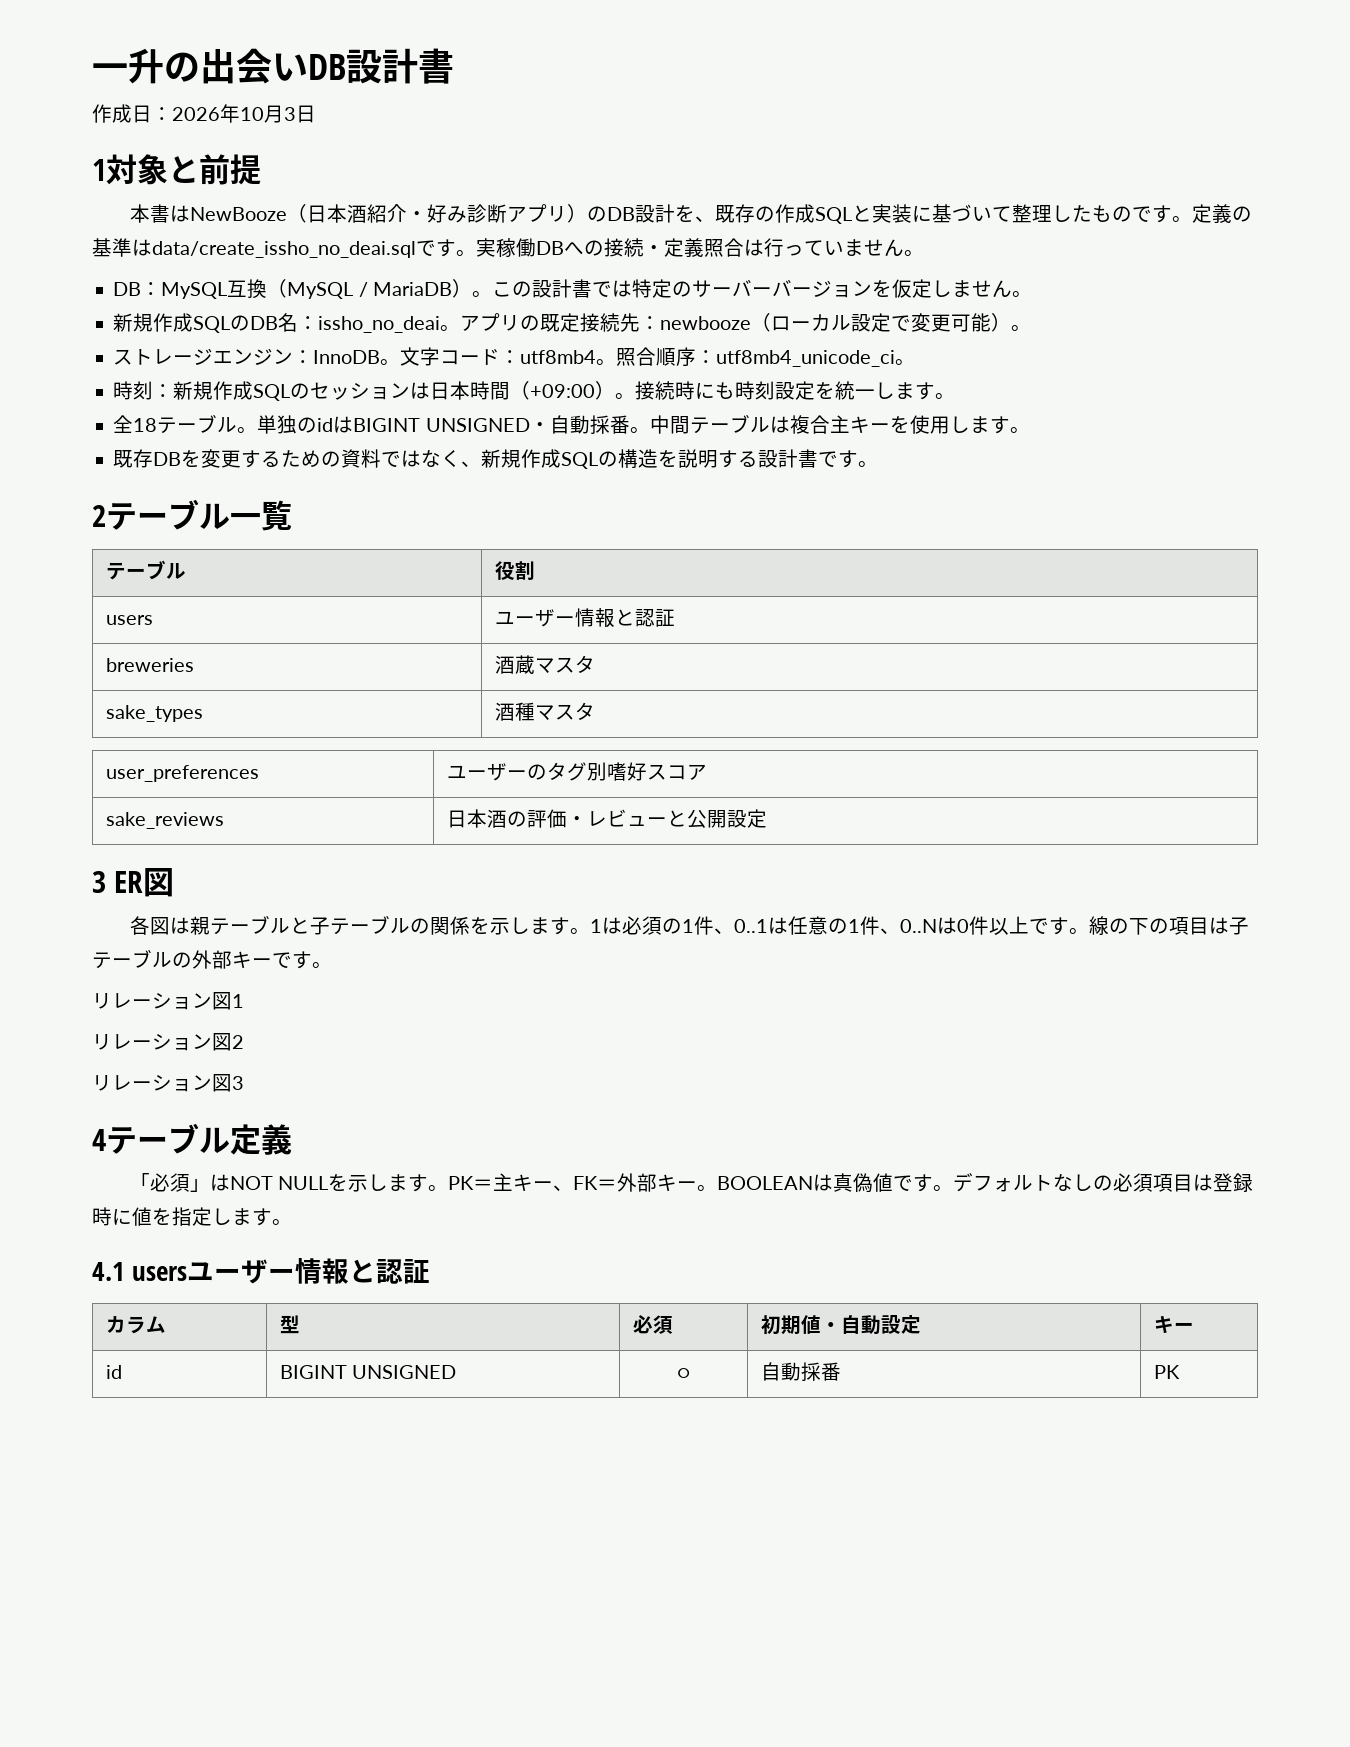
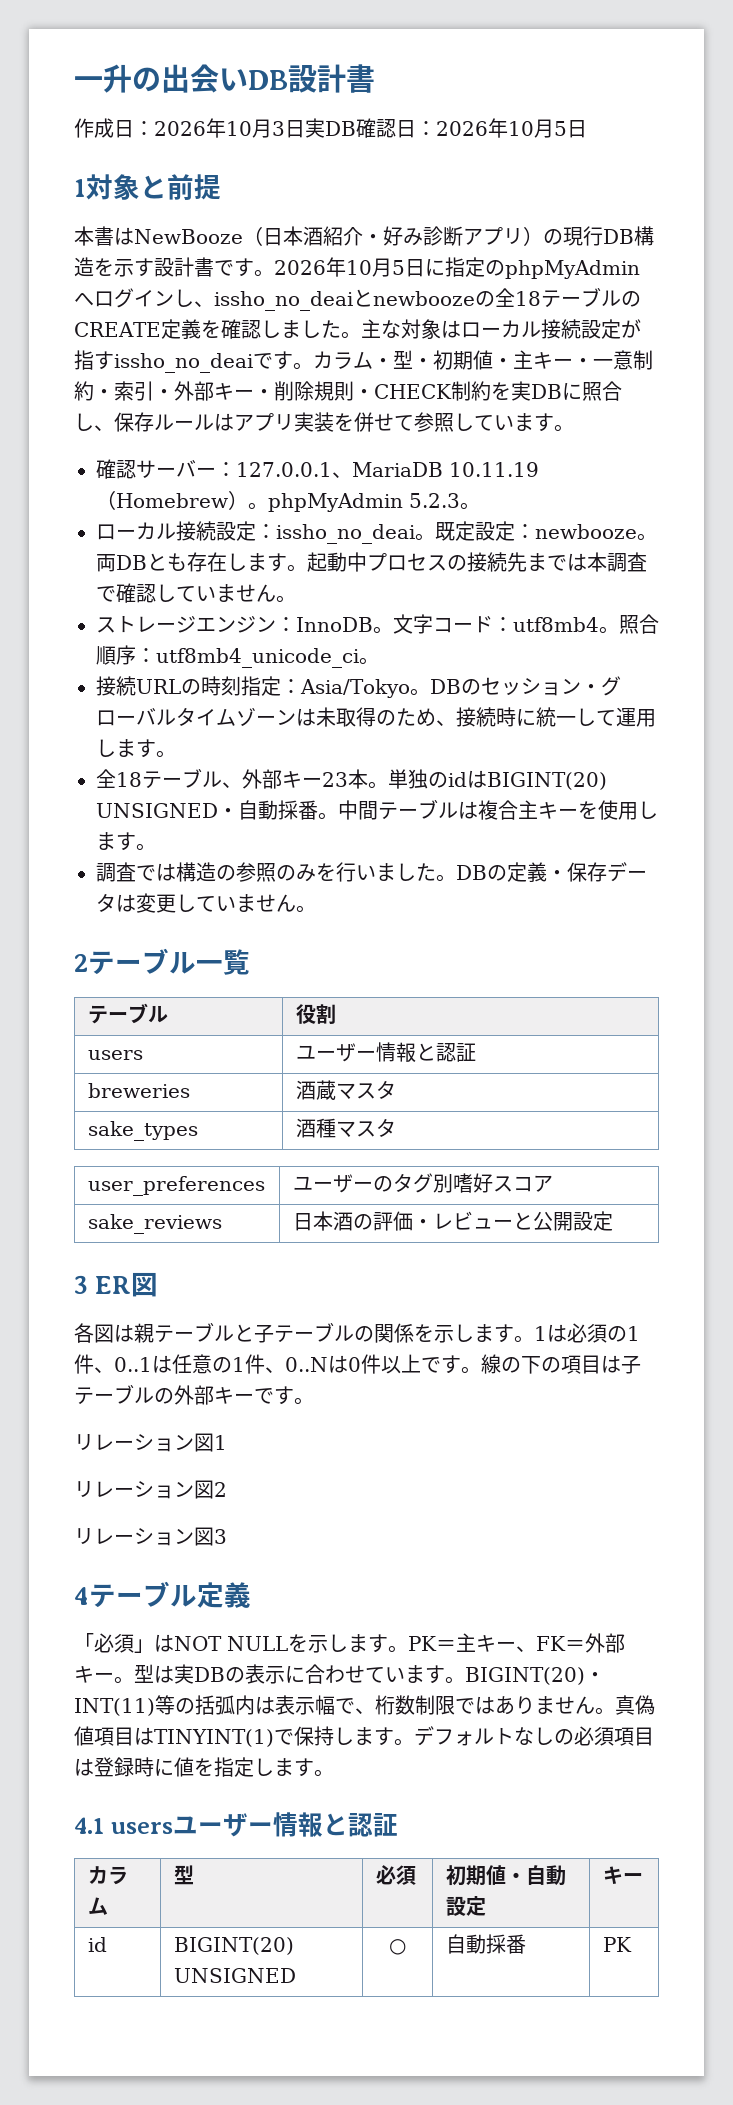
(316, 114) none -> [305,118,587,138] 実DB確認日：2026年10月5日
[606,204,1252,224] [92,238,924,258] [113,279,1032,299] [113,313,1012,333] DB設計を、既存の作成SQLと実装に基づいて整理したものです。定義の基準はdata/create_issho_no_deai.sqlです。実稼働DBへの接続・定義照合は行っていません。 // DB：MySQL互換（MySQL / MariaDB）。この設計書では特定のサーバーバージョンを仮定しません。 // 新規作成SQLのDB名：issho_no_deai。アプリの既定接続先：newbooze（ローカル設定で変更可能） -> [563,226,654,246] [74,257,640,279] [74,287,641,311] [74,319,641,339] [74,350,653,373] [74,381,622,401] [74,412,574,432] [96,459,539,479] [96,490,480,512] [96,521,657,544] [96,552,647,572] [96,583,276,603] 現行DB構造を示す設計書です。2026年10月5日に指定のphpMyAdminへログインし、issho_no_deaiとnewboozeの全18テーブルのCREATE定義を確認しました。主な対象はローカル接続設定が指すissho_no_deaiです。カラム・型・初期値・主キー・一意制約・索引・外部キー・削除規則・CHECK制約を実DBに照合し、保存ルールはアプリ実装を併せて参照しています。 // 確認サーバー：127.0.0.1、MariaDB 10.11.19（Homebrew）。phpMyAdmin 5.2.3。 // ローカル接続設定：issho_no_deai。既定設定：newbooze。両DBとも存在します。起動中プロセスの接続先までは本調査で確認していません
[113,381,876,401] 時刻：新規作成SQLのセッションは日本時間（+09:00）。接続時にも時刻設定を統一 -> [96,676,621,698] [96,707,656,727] 接続URLの時刻指定：Asia/Tokyo。DBのセッション・グローバルタイムゾーンは未取得のため、接続時に統一して運用
(238, 425) none -> [222,769,368,789] 、外部キー23本
[353,418,421,432] BIGINT -> [487,772,607,790] BIGINT(20)
[113,449,859,469] 既存DBを変更するための資料ではなく、新規作成SQLの構造を説明する設計書です -> [96,862,647,882] [96,893,296,913] 調査では構造の参照のみを行いました。DBの定義・保存データは変更していません
[716,1173,913,1193] BOOLEANは真偽値で -> [134,1664,605,1685] [74,1695,655,1716] [74,1726,374,1747] 型は実DBの表示に合わせています。BIGINT(20)・INT(11)等の括弧内は表示幅で、桁数制限ではありません。真偽値項目はTINYINT(1)で保持しま
[279,1365,347,1379] BIGINT -> [173,1937,294,1955] BIGINT(20)

